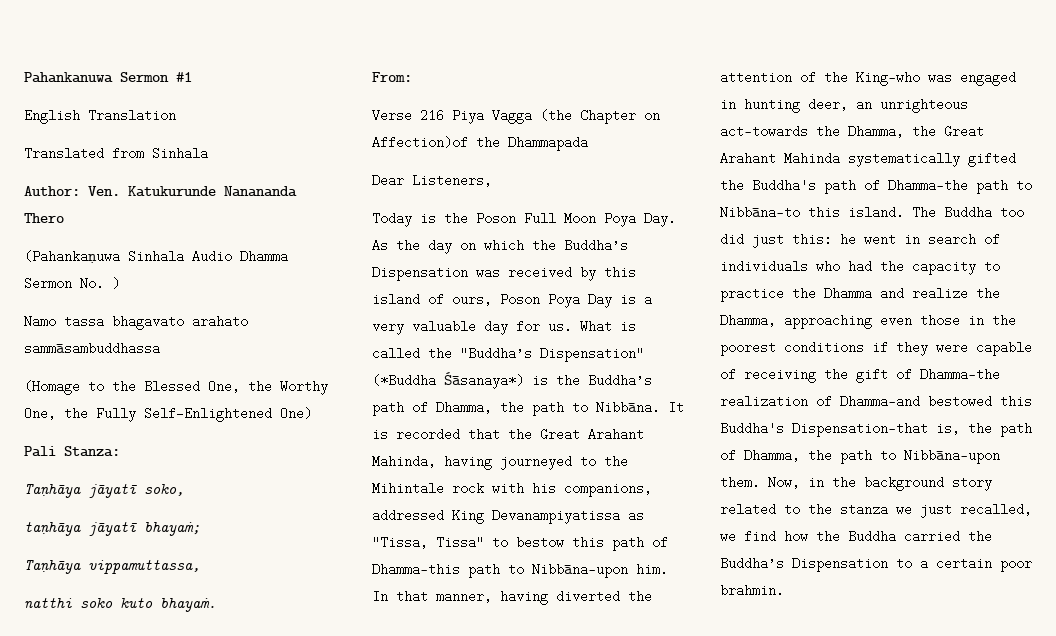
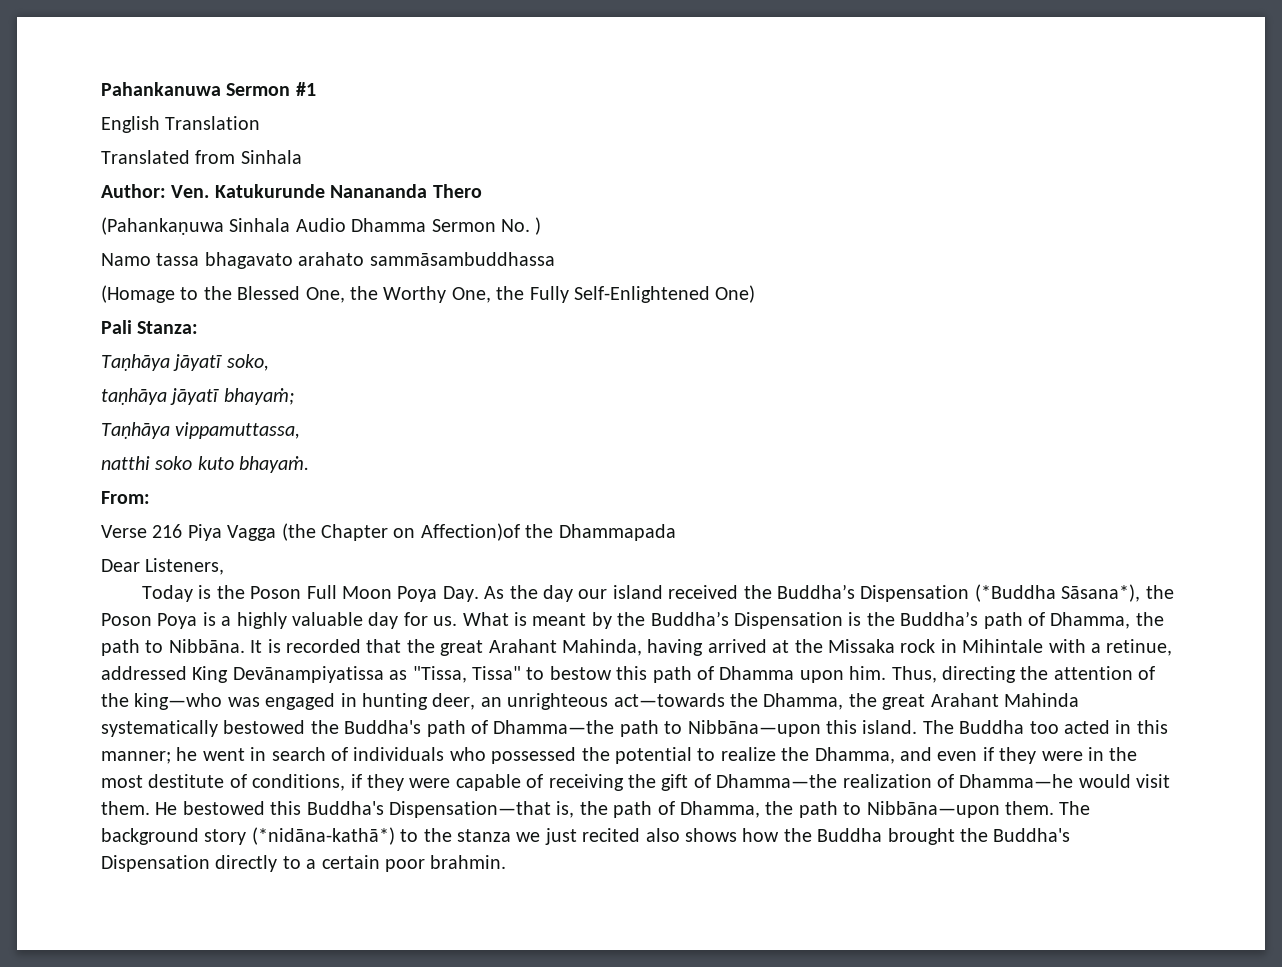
[460,239,628,252] [372,266,636,281] [372,293,492,306] on which the Buddha’s Dispensation was received by this island of ours, -> [578,584,1174,602] our island received the Buddha’s Dispensation (*Buddha Sāsana*), the
[588,293,612,308] Day -> (198, 621) none
[372,320,404,335] very -> [236,612,287,629] highly
[372,347,644,362] [372,372,524,389] called the "Buddha’s Dispensation" (*Buddha Śāsanaya*) -> [532,611,843,629] meant by the Buddha’s Dispensation
[540,428,580,441] Great -> [440,640,484,656] great
[500,455,628,470] [372,482,652,497] journeyed to the Mihintale rock with his companions, -> [707,639,1173,656] arrived at the Missaka rock in Mihintale with a retinue,
[492,509,620,524] Devanampiyatissa -> [232,666,384,683] Devānampiyatissa
[372,563,668,578] [372,590,620,605] Dhamma—this path to Nibbāna—upon him. In that manner, having diverted -> [719,666,1016,683] Dhamma upon him. Thus, directing
[856,71,920,86] King—who -> [134,693,223,710] king—who
[944,125,984,138] Great -> [882,694,926,710] great
[968,152,1016,167] gifted -> [223,720,306,734] bestowed
[720,206,800,219] Nibbāna—to -> [687,720,821,737] Nibbāna—upon
[720,233,832,248] did just this: -> [1063,720,1168,734] [101,751,171,764] acted in this manner;
[848,260,1000,275] [720,287,1000,302] [720,314,1016,329] [720,341,864,356] had the capacity to practice the Dhamma and realize the Dhamma, approaching even those in the poorest conditions -> [491,747,1138,764] [101,774,346,791] possessed the potential to realize the Dhamma, and even if they were in the most destitute of conditions,
[840,395,920,408] Dhamma—and -> [959,774,1171,788] [101,801,178,815] Dhamma—he would visit them. He
[768,476,856,489] Now, in the -> [1059,801,1091,815] The
[720,503,776,516] related -> [251,827,395,845] (*nidāna-kathā*)
[960,503,1032,516] [720,530,776,543] recalled, we find -> [582,828,737,842] recited also shows
[904,530,992,543] [720,557,888,572] carried the Buddha’s Dispensation -> [887,828,1071,845] [101,855,278,872] brought the Buddha's Dispensation directly

